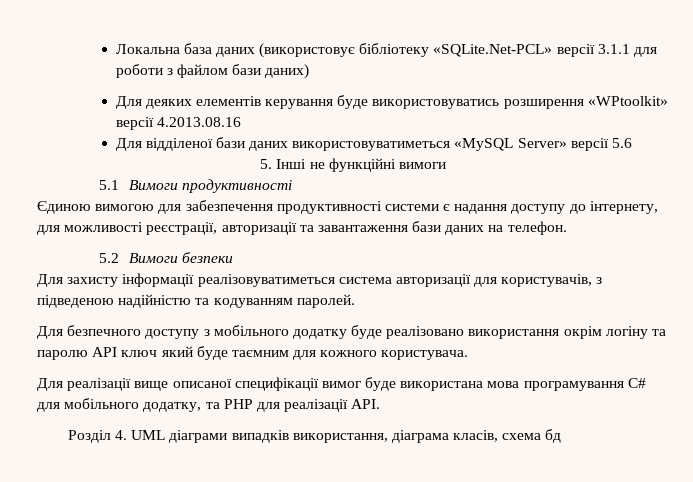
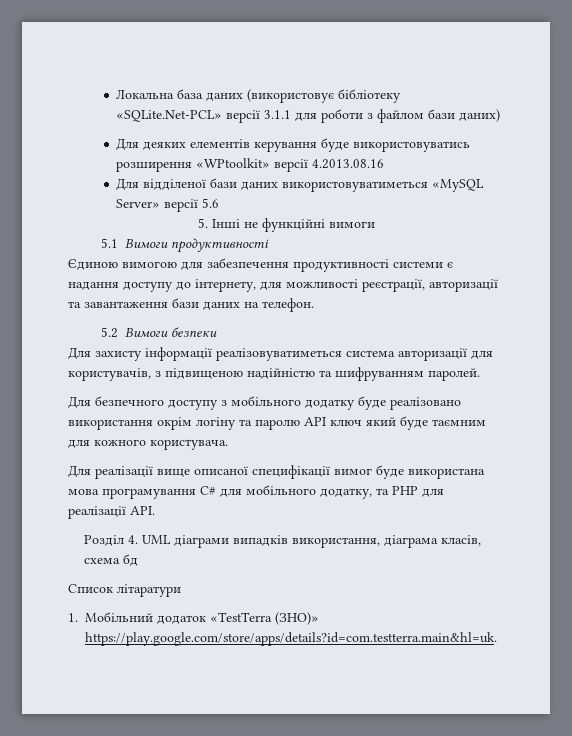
[37,295,114,308] підведеною -> [165,368,243,379] підвищеною
[213,298,293,308] кодуванням -> [335,367,424,381] шифруванням
(562, 436) none -> [68,584,181,597] [68,612,319,625] [85,632,497,646] // Список літаратури // 1. Мобільний додаток «TestTerra (ЗНО)» https://play.google.com/store/apps/details?id=com.testterra.main&hl=uk.

